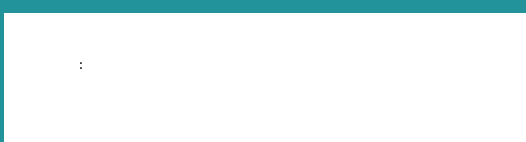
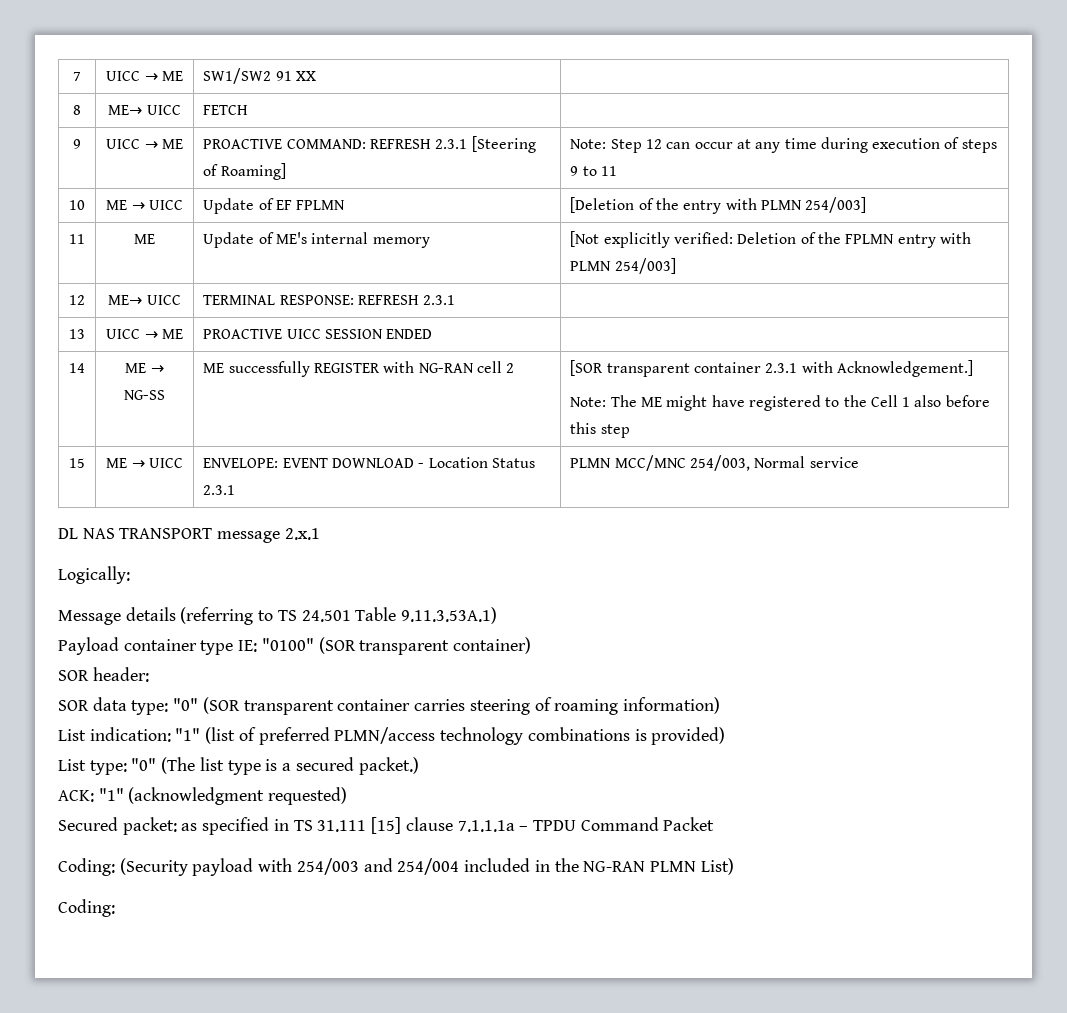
[79,62,83,69] : -> [73,72,81,81] [106,71,183,81] [203,68,316,84] [73,105,81,115] [108,105,181,115] [203,105,249,115] [73,139,81,149] [106,139,183,149] [203,136,536,153] [203,163,286,180] [570,137,997,153] [570,166,617,176] [69,200,85,210] [106,200,183,210] [203,198,346,214] [570,197,867,214] [69,234,85,244] [134,234,155,244] [203,232,430,248] [570,231,971,248] [570,258,676,274] [69,295,85,305] [108,295,181,305] [203,295,456,305] [69,329,85,339] [106,329,183,339] [203,329,433,339] [69,363,85,373] [125,363,164,373] [124,390,165,400] [203,361,515,377] [570,360,973,377] [570,395,990,411] [570,422,630,438] [69,458,85,468] [106,458,183,468] [203,457,535,468] [203,485,236,495] [570,455,859,471] [58,528,320,543] [58,566,130,584] [58,607,498,625] [58,637,532,655] [58,667,149,682] [58,697,720,715] [58,727,726,745] [58,757,419,775] [58,787,348,805] [58,817,715,835] [58,858,734,876] [58,899,115,917] 7 | UICC → ME | SW1/SW2 91 XX | // 8 | ME→ UICC | FETCH | // 9 | UICC → ME | PROACTIVE COMMAND: REFRESH 2.3.1 [Steering of Roaming] | Note: Step 12 can occur at any time during execution of steps 9 to 11 // 10 | ME → UICC | Update of EF FPLMN | [Deletion of the entry with PLMN 254/003] // 11 | ME | Update of ME's internal memory | [Not explicitly verified: Deletion of the FPLMN entry with PLMN 254/003] // 12 | ME→ UICC | TERMINAL RESPONSE: REFRESH 2.3.1 | // 13 | UICC → ME | PROACTIVE UICC SESSION ENDED | // 14 | ME → NG-SS | ME successfully REGISTER with NG-RAN cell 2 | [SOR transparent container 2.3.1 with Acknowledgement.] // Note: The ME might have registered to the Cell 1 also before this step // 15 | ME → UICC | ENVELOPE: EVENT DOWNLOAD - Location Status 2.3.1 | PLMN MCC/MNC 254/003, Normal service // DL NAS TRANSPORT message 2.x.1 // Logically: // Message details (referring to TS 24.501 Table 9.11.3.53A.1) // Payload container type IE: "0100" (SOR transparent container) // SOR header: // SOR data type: "0" (SOR transparent container carries steering of roaming information) // List indication: "1" (list of preferred PLMN/access technology combinations is provided) // List type: "0" (The list type is a secured packet.) // ACK: "1" (acknowledgment requested) // Secured packet: as specified in TS 31.111 [15] clause 7.1.1.1a – TPDU Command Packet // Coding: (Security payload with 254/003 and 254/004 included in the NG-RAN PLMN List) // Coding:

